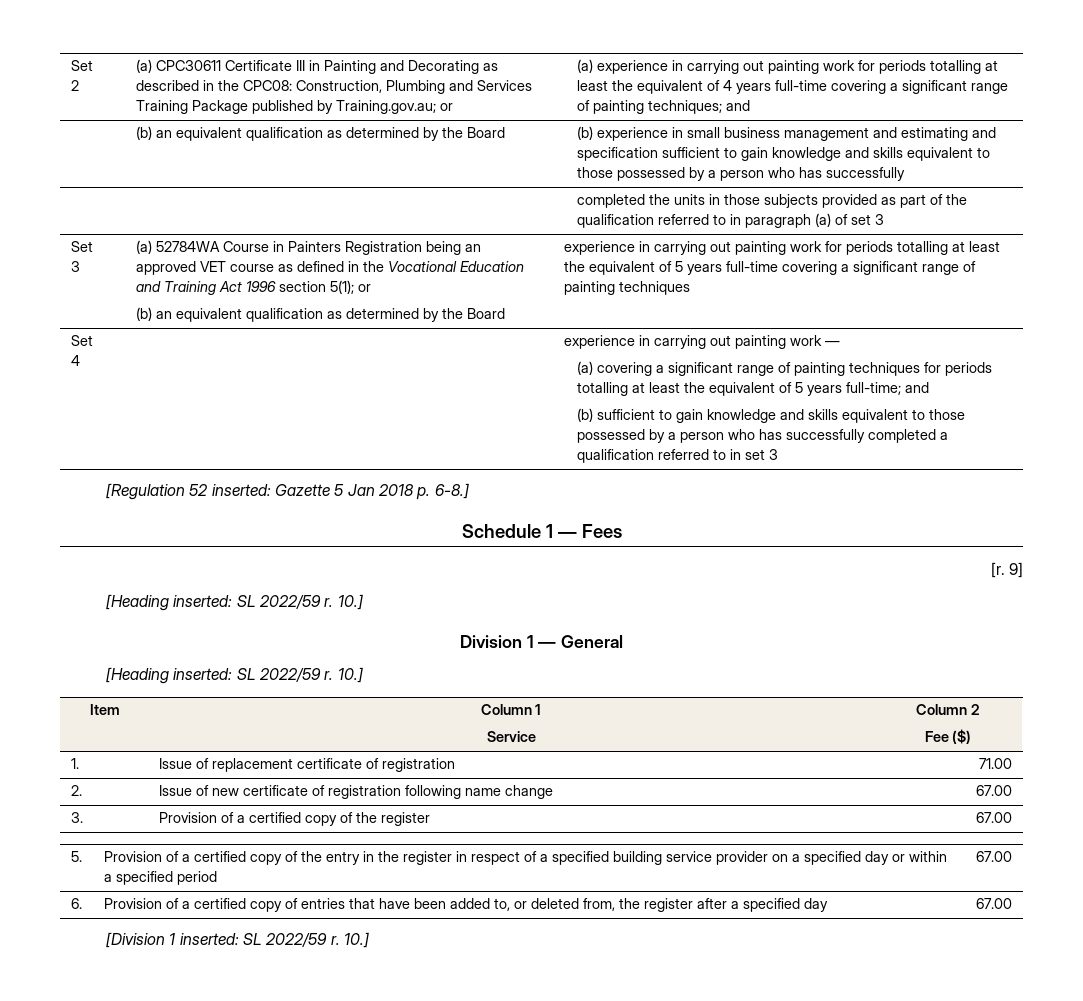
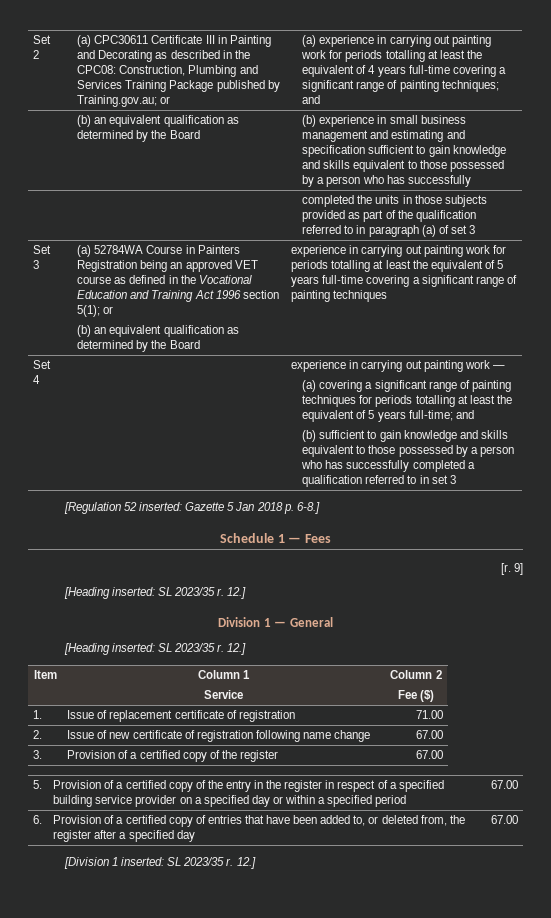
[259,594,363,610] 2022/59 r. 10.] -> [174,587,247,599] 2023/35 r. 12.]
[259,667,363,683] 2022/59 r. 10.] -> [174,643,247,655] 2023/35 r. 12.]
[265,932,369,948] 2022/59 r. 10.] -> [183,857,256,869] 2023/35 r. 12.]

